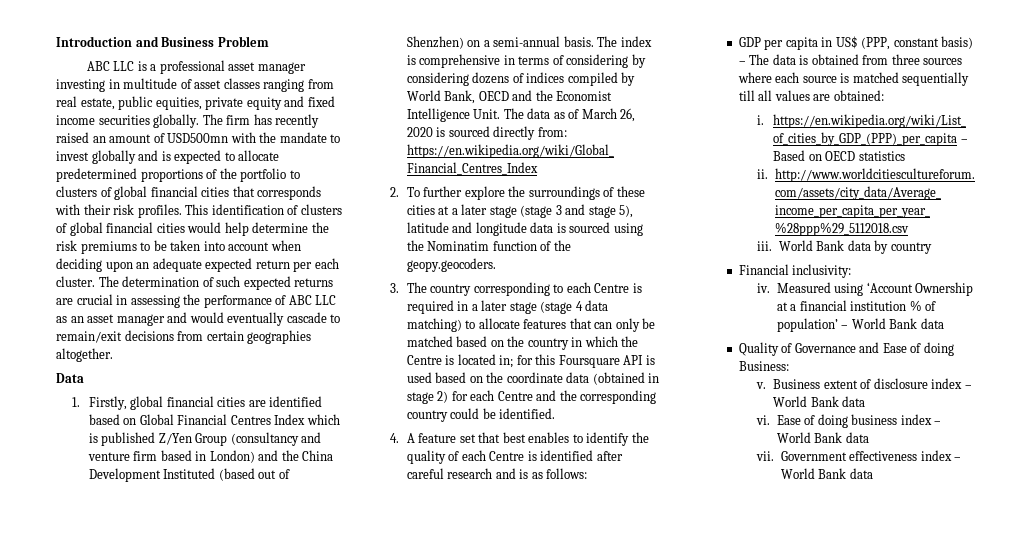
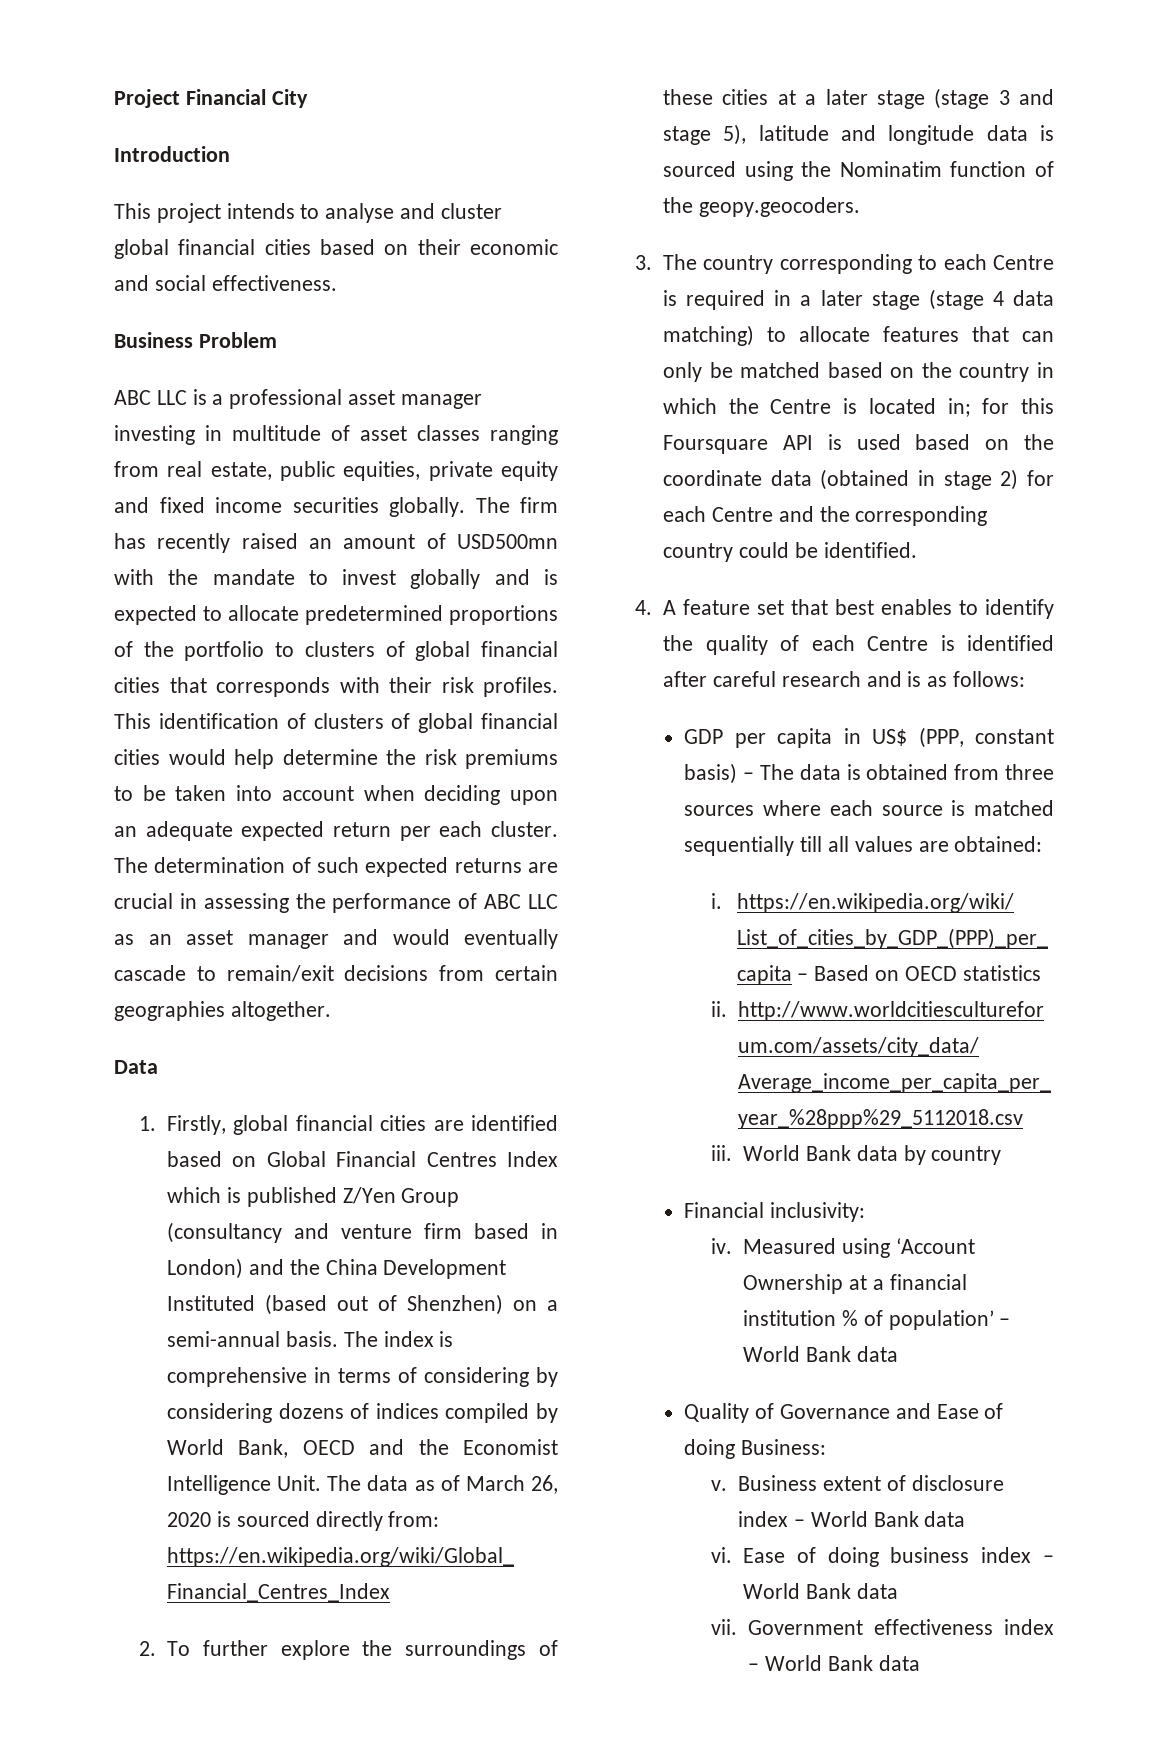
[56,36,159,47] Introduction and -> [114,89,308,108] [114,146,230,162] [114,203,502,223] [114,239,558,259] [114,275,337,291] Project Financial City // Introduction // This project intends to analyse and cluster global financial cities based on their economic and social effectiveness. //

